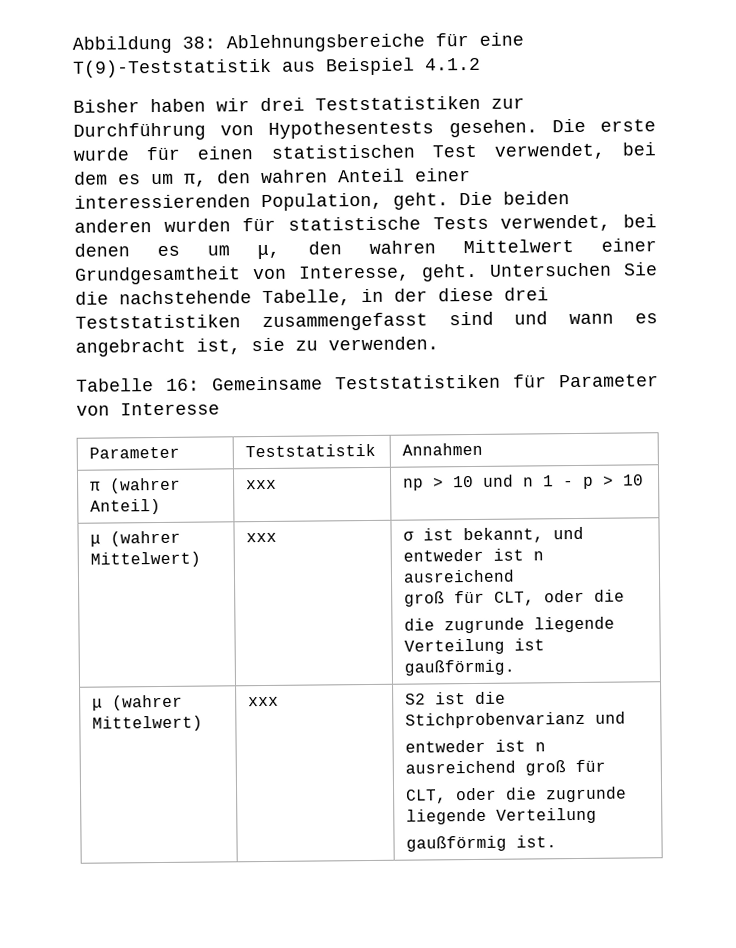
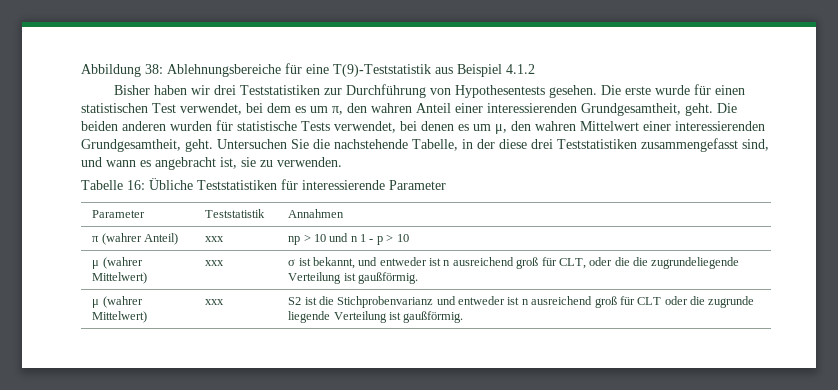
[261,192,383,212] Population, -> [581,103,681,116] Grundgesamtheit,
[75,265,410,285] Grundgesamtheit von Interesse, -> [675,121,765,131] [81,139,181,152] interessierenden Grundgesamtheit,
[448,311,494,326] sind -> [742,139,769,151] sind,
[212,376,323,391] Gemeinsame -> [149,178,193,190] Übliche
[559,374,659,388] [76,402,220,416] Parameter von Interesse -> [302,180,446,190] interessierende Parameter
(515, 576) // -> (514, 261) none
[403,616,615,634] // die zugrunde liegende -> [633,257,740,269] die zugrundeliegende
[404,739,546,753] [404,759,606,776] [405,789,447,804] // entweder ist n ausreichend groß für // CLT, -> [458,296,662,308] entweder ist n ausreichend groß für CLT
[405,835,557,852] // gaußförmig ist. -> [388,311,464,323] ist gaußförmig.

